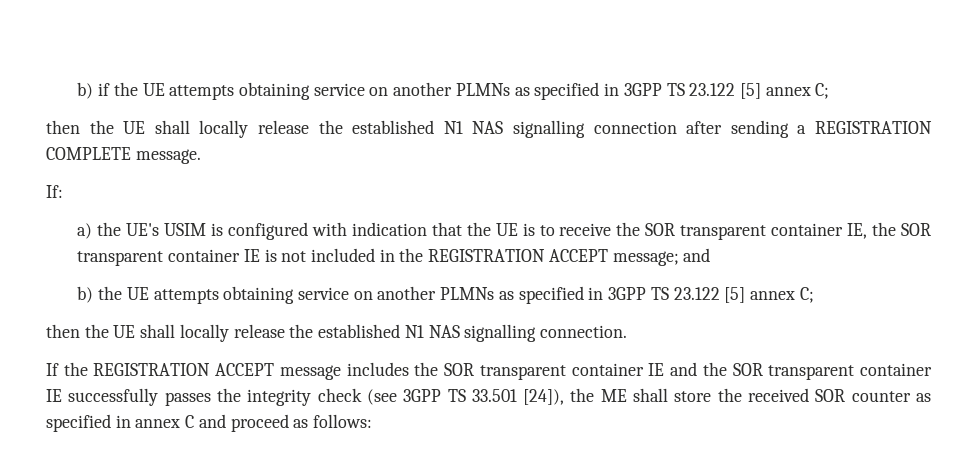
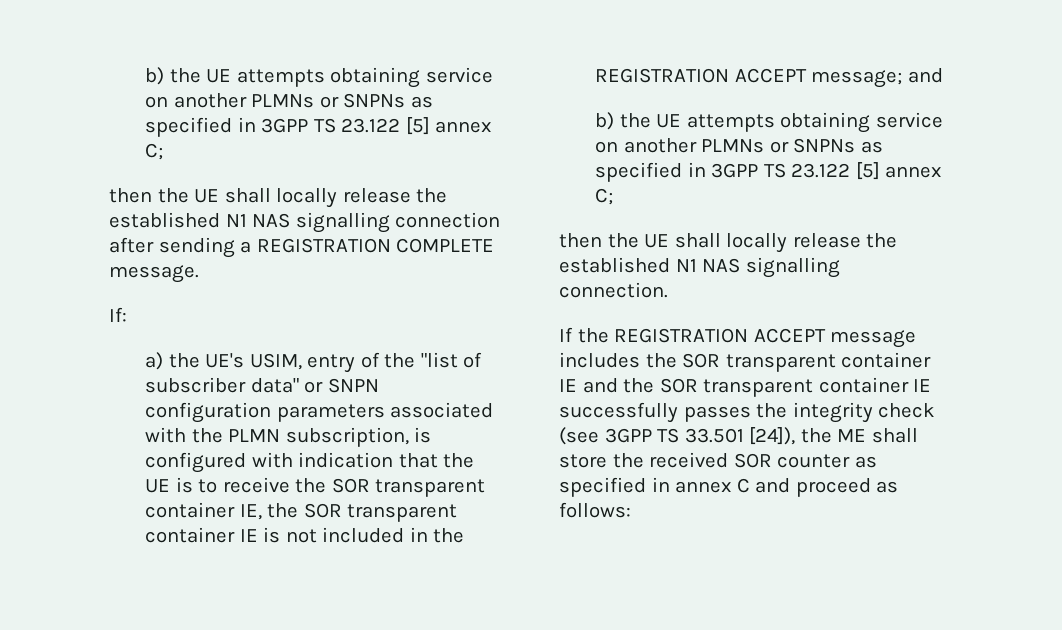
[77,82,510,100] b) if the UE attempts obtaining service on another PLMNs -> [145,67,493,88] [145,93,406,108] b) the UE attempts obtaining service on another PLMNs or SNPNs
[164,223,207,236] USIM -> [249,352,483,373] [145,377,379,393] [145,402,494,423] [145,427,409,447] USIM, entry of the "list of subscriber data" or SNPN configuration parameters associated with the PLMN subscription,
(495, 293) none -> [769,138,856,153] or SNPNs

